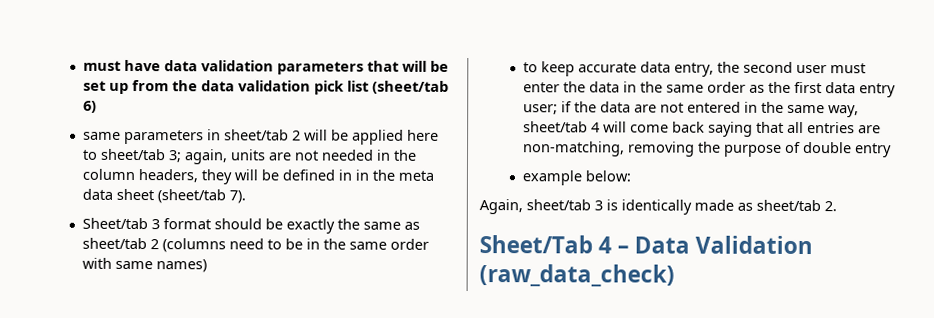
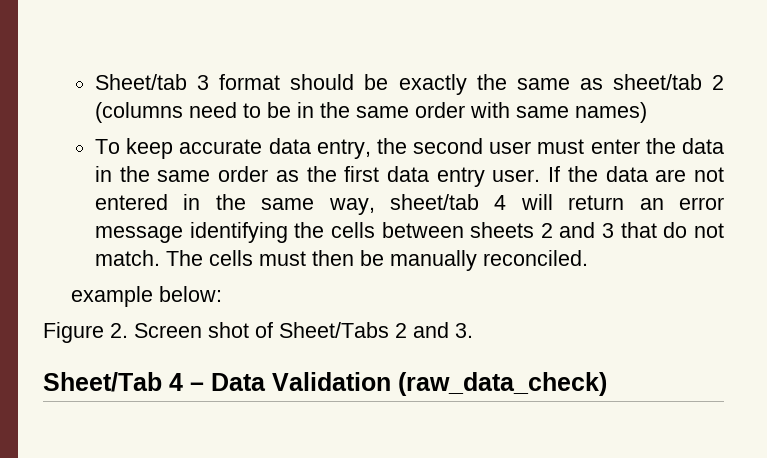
[82,59,449,75] [82,80,449,95] [82,100,97,113] [82,129,439,145] [81,148,417,165] [81,168,434,185] [81,188,246,204] must have data validation parameters that will be set up from the data validation pick list (sheet/tab 6) // same parameters in sheet/tab 2 will be applied here to sheet/tab 3; again, units are not needed in the column headers, they will be defined in in the meta data sheet (sheet/tab 7). // -> (95, 82) none
[522,62,538,73] to -> [95,139,121,154] To
[522,101,572,115] user; if -> [492,166,561,182] user. If
[629,121,881,137] [522,141,892,158] [521,170,631,186] [479,199,837,215] come back saying that all entries are non-matching, removing the purpose of double entry // example below: // Again, sheet/tab 3 is identically made as sheet/tab 2. -> [568,195,725,210] [95,222,724,243] [95,250,589,271] [71,286,223,307] [43,322,473,343] return an error message identifying the cells between sheets 2 and 3 that do not match. The cells must then be manually reconciled. // example below: // Figure 2. Screen shot of Sheet/Tabs 2 and 3.

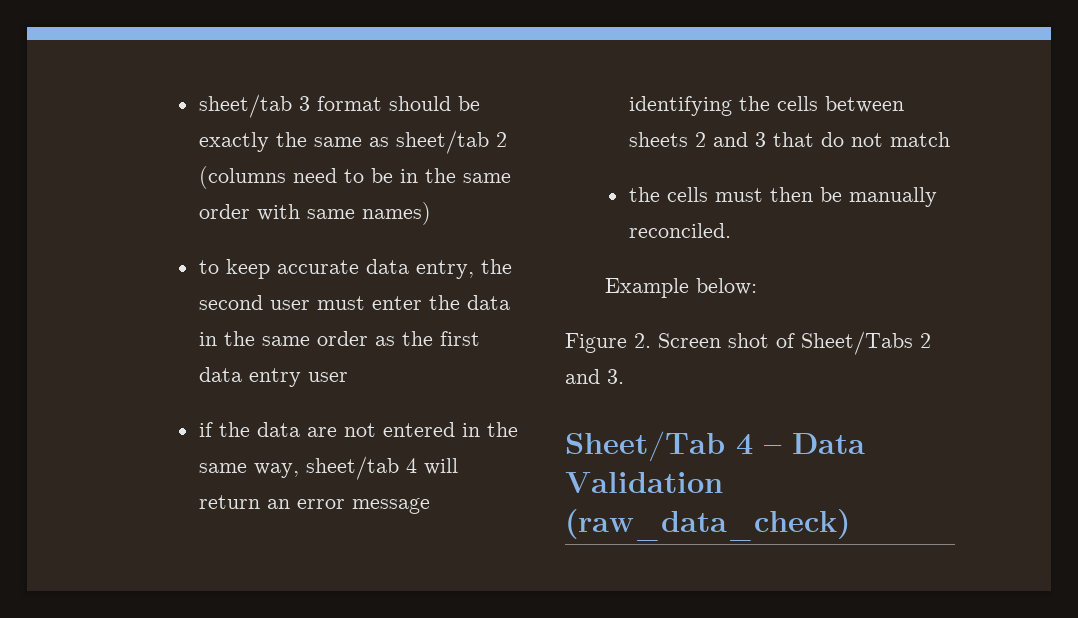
[95,74,188,90] Sheet/tab -> [198,94,292,118] sheet/tab
[95,139,121,154] To -> [198,260,219,274] to
[492,166,561,182] user. If -> [307,372,348,382] [198,422,213,437] user // if
[95,250,204,266] match. The -> [889,132,950,147] [628,187,660,202] match // the
[71,286,154,307] example -> [604,278,689,298] Example

